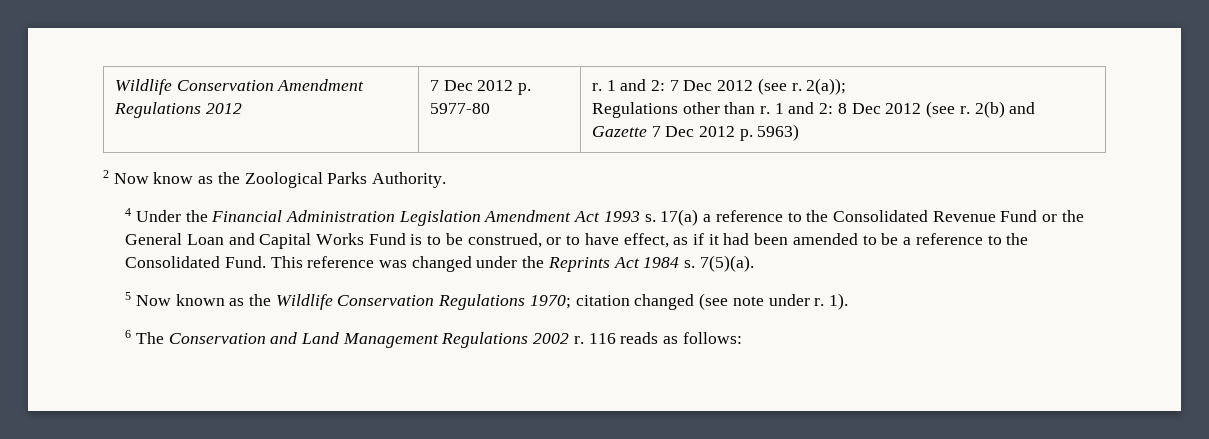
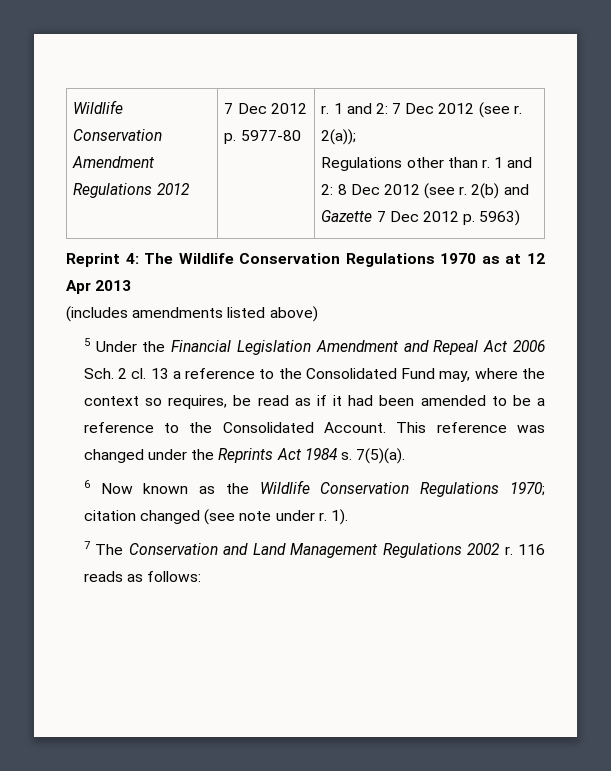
[103,170,447,188] [125,208,132,216] 2 Now know as the Zoological Parks Authority. // 4 -> [66,253,545,267] [66,280,132,294] [66,306,318,322] [83,338,90,346] Reprint 4: The Wildlife Conservation Regulations 1970 as at 12 Apr 2013 // (includes amendments listed above) // 5
[286,210,396,222] Administration -> (232, 346) none
[574,209,1084,226] [125,233,669,249] Act 1993 s. 17(a) a reference to the Consolidated Revenue Fund or the General Loan and Capital Works Fund is to be construed, or to have effect, -> [403,340,545,355] [83,368,545,382] [83,395,289,409] and Repeal Act 2006 Sch. 2 cl. 13 a reference to the Consolidated Fund may, where the context so requires, be read
[224,256,266,268] Fund. -> [324,422,387,433] Account.
[125,292,132,300] 5 -> [83,480,90,488] 6
[125,330,132,338] 6 -> [83,541,90,549] 7

